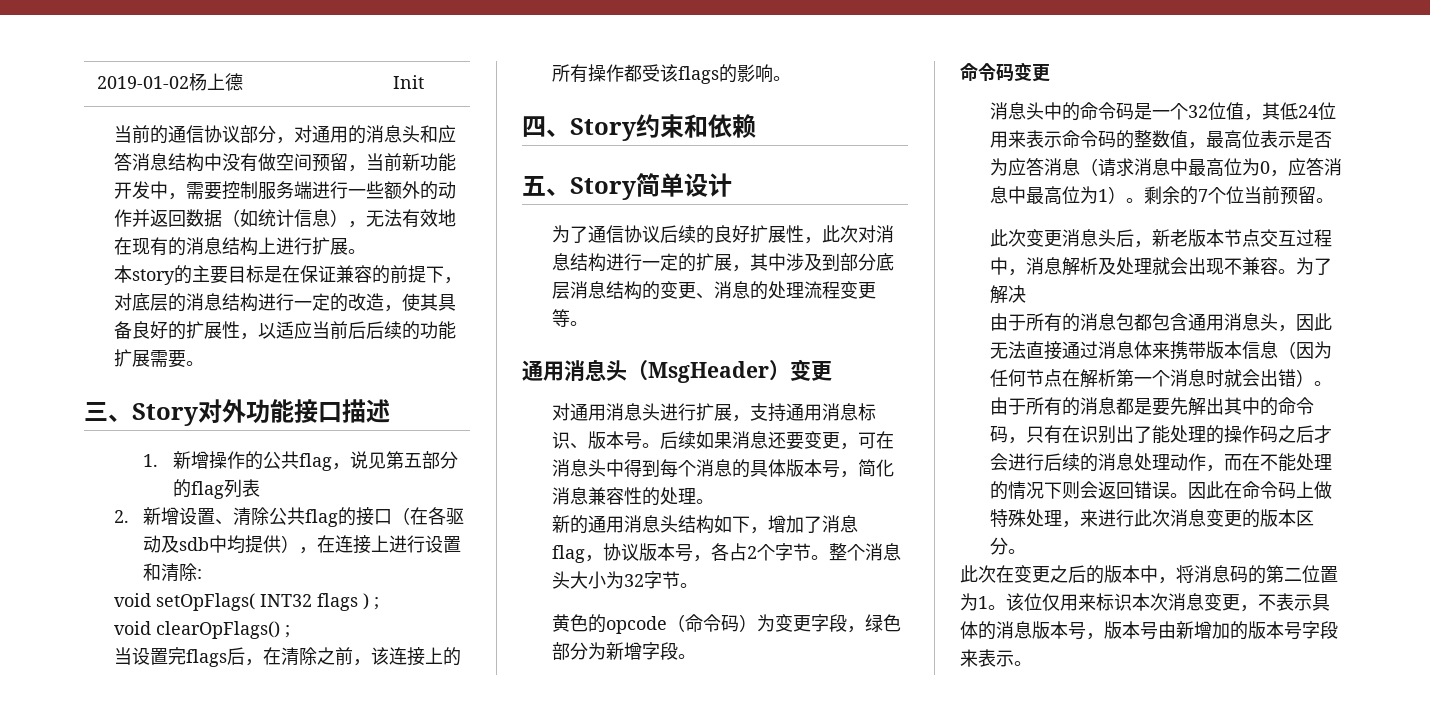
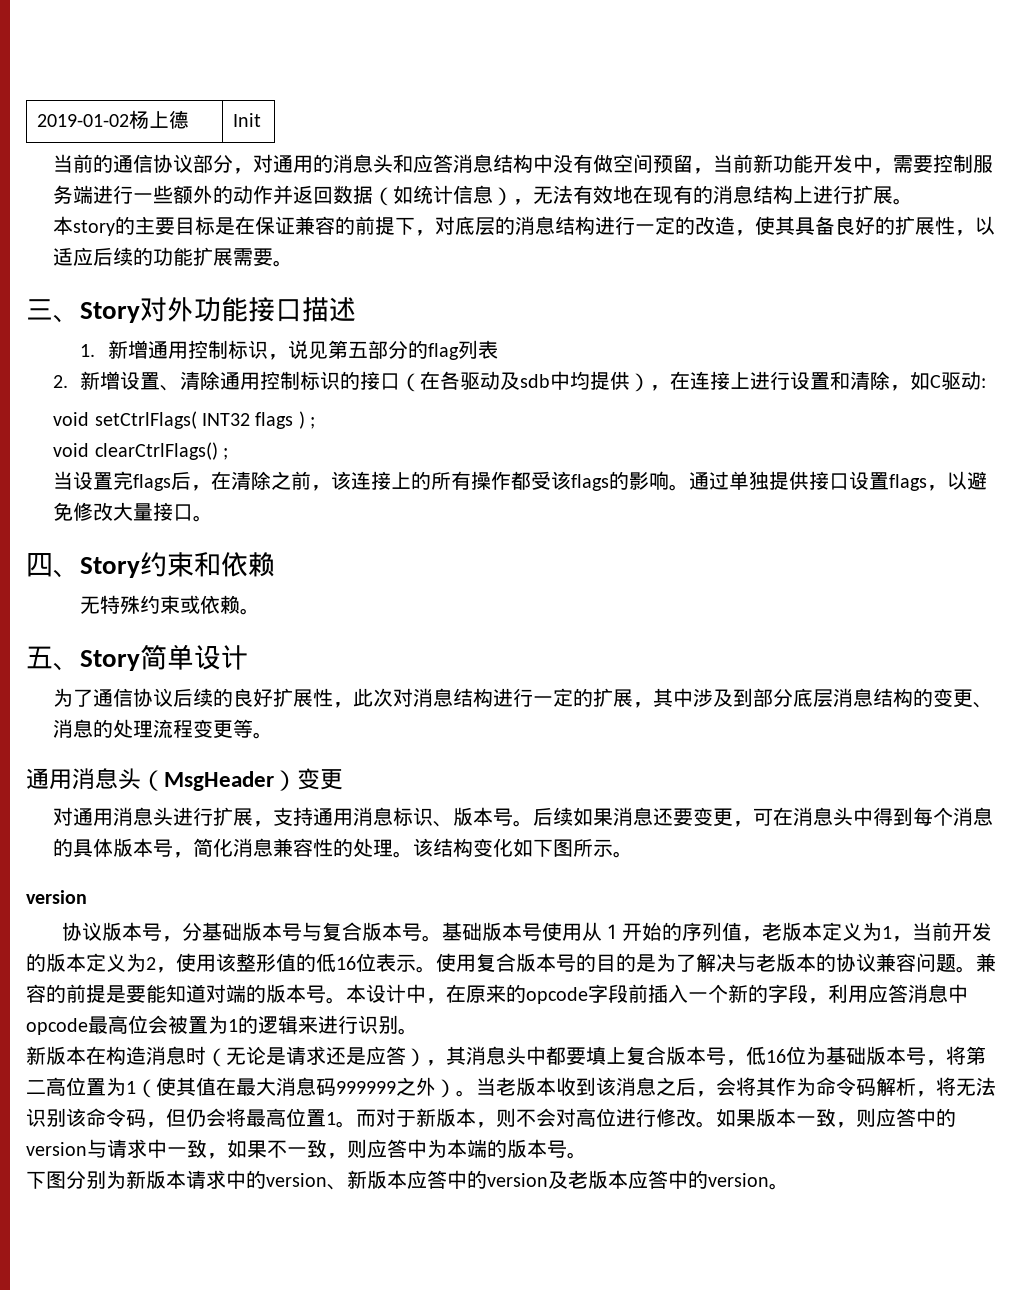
[311,321,366,339] 当前后 -> (94, 256) none
[209,451,333,471] 操作的公共flag -> [147,340,268,359] 通用控制标识
[269,507,339,527] 公共flag -> [220,371,341,390] 通用控制标识
(198, 572) none -> [890,371,982,391] ，如C驱动
[155,593,255,611] setOpFlags( -> [94,411,197,429] setCtrlFlags(
[155,621,280,639] clearOpFlags() -> [94,442,218,460] clearCtrlFlags()
(791, 78) none -> [689,471,988,491] [53,502,214,522] 通过单独提供接口设置flags，以避免修改大量接口。
(756, 126) none -> [80,595,261,615] // 无特殊约束或依赖。
[551,515,858,534] [551,543,901,563] [551,571,698,589] [551,614,901,634] [551,642,696,660] [960,62,1050,82] [989,102,1336,121] [989,130,1332,149] [989,158,1342,177] [989,186,1334,205] [989,229,1332,248] [989,257,1332,276] [989,285,1026,304] [989,313,1332,332] [989,341,1332,360] [989,369,1332,388] [989,397,1314,416] [989,425,1332,444] [989,453,1332,472] [989,481,1332,500] [989,509,1314,528] [989,537,1026,555] [960,565,1338,584] [960,593,1330,612] [960,621,1338,640] [960,649,1014,667] // 新的通用消息头结构如下，增加了消息flag，协议版本号，各占2个字节。整个消息头大小为32字节。 // 黄色的opcode（命令码）为变更字段，绿色部分为新增字段。 // 命令码变更 // 消息头中的命令码是一个32位值，其低24位用来表示命令码的整数值，最高位表示是否为应答消息（请求消息中最高位为0，应答消息中最高位为1）。剩余的7个位当前预留。 // 此次变更消息头后，新老版本节点交互过程中，消息解析及处理就会出现不兼容。为了解决 // 由于所有的消息包都包含通用消息头，因此无法直接通过消息体来携带版本信息（因为任何节点在解析第一个消息时就会出错）。由于所有的消息都是要先解出其中的命令码，只有在识别出了能处理的操作码之后才会进行后续的消息处理动作，而在不能处理的情况下则会返回错误。因此在命令码上做特殊处理，来进行此次消息变更的版本区分。 // 此次在变更之后的版本中，将消息码的第二位置为1。该位仅用来标识本次消息变更，不表示具体的消息版本号，版本号由新增加的版本号字段来表示 -> [413,838,634,858] [26,890,87,904] [62,922,993,942] [26,953,996,973] [26,984,968,1004] [26,1015,418,1035] [26,1046,986,1067] [26,1077,996,1098] [26,1108,956,1128] [26,1139,587,1159] [26,1170,769,1190] 该结构变化如下图所示。 // version // 协议版本号，分基础版本号与复合版本号。基础版本号使用从１开始的序列值，老版本定义为1，当前开发的版本定义为2，使用该整形值的低16位表示。使用复合版本号的目的是为了解决与老版本的协议兼容问题。兼容的前提是要能知道对端的版本号。本设计中，在原来的opcode字段前插入一个新的字段，利用应答消息中opcode最高位会被置为1的逻辑来进行识别。 // 新版本在构造消息时（无论是请求还是应答），其消息头中都要填上复合版本号，低16位为基础版本号，将第二高位置为1（使其值在最大消息码999999之外）。当老版本收到该消息之后，会将其作为命令码解析，将无法识别该命令码，但仍会将最高位置1。而对于新版本，则不会对高位进行修改。如果版本一致，则应答中的version与请求中一致，如果不一致，则应答中为本端的版本号。 // 下图分别为新版本请求中的version、新版本应答中的version及老版本应答中的version

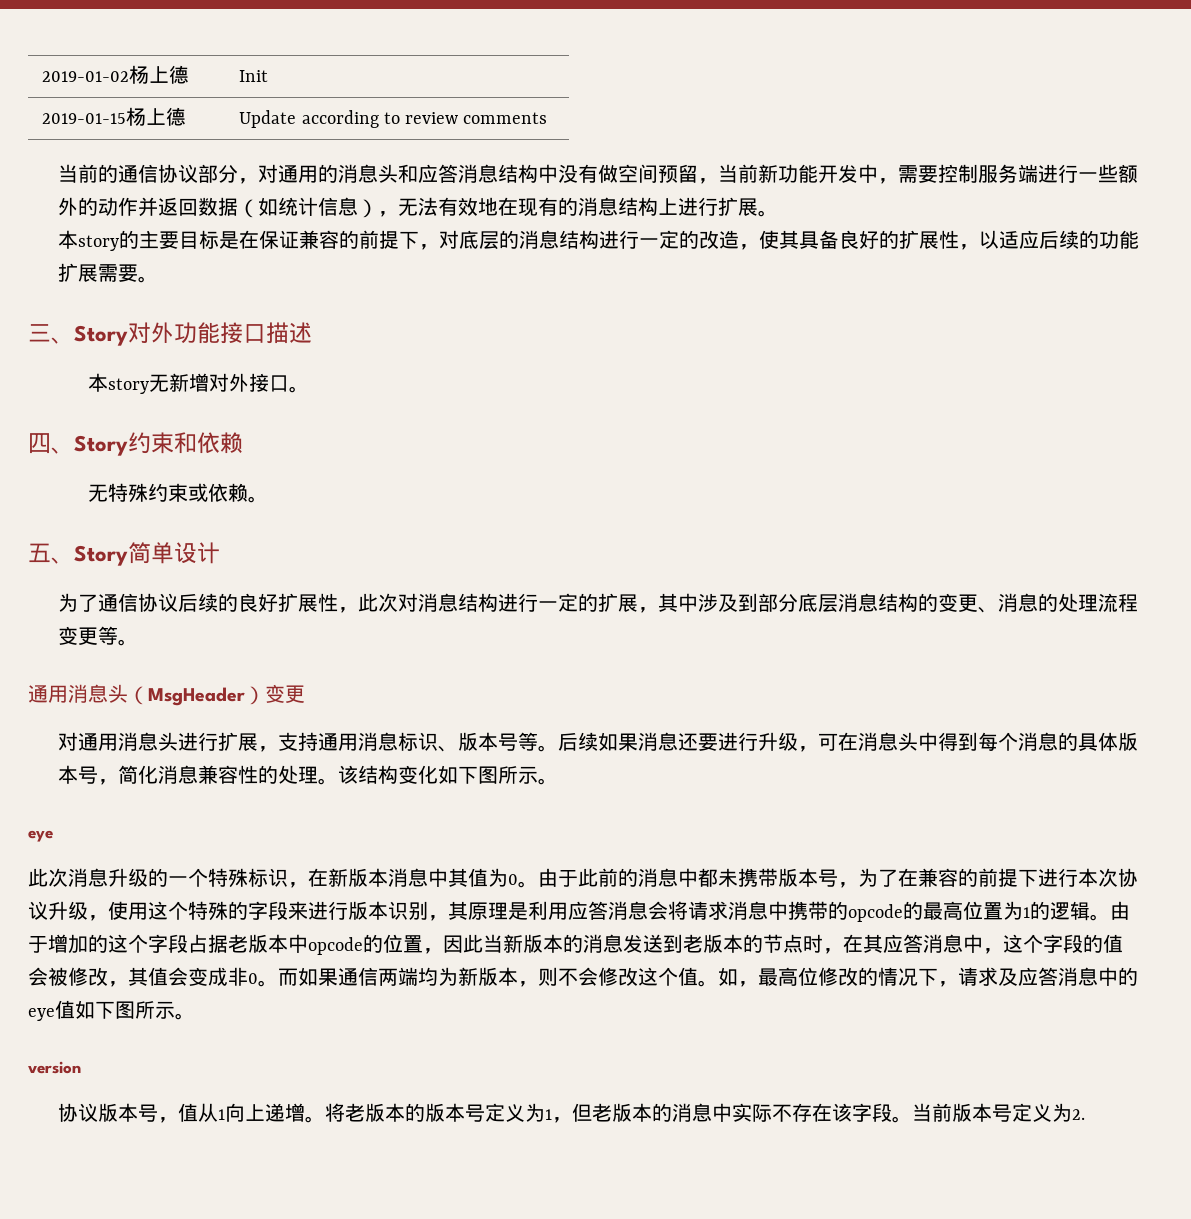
(262, 120) none -> [42,107,187,126] [239,110,548,128] // 2019-01-15杨上德 | Update according to review comments
[80,340,498,360] [53,371,987,392] [53,411,316,429] [53,442,229,460] [53,471,988,491] [53,502,154,521] 1.新增通用控制标识，说见第五部分的flag列表 // 2.新增设置、清除通用控制标识的接口（在各驱动及sdb中均提供），在连接上进行设置和清除，如C驱动: // void setCtrlFlags( INT32 flags ) ; // void clearCtrlFlags() ; // 当设置完flags后，在清除之前，该连接上的所有操作都受该flags的影响。通过单独提供接口设置flags，以避免修改大量 -> [88,373,250,394] 本story无新增对外
(514, 817) none -> [518,732,539,751] 等
[693,807,734,826] 变更 -> [718,732,799,751] 进行升级
[26,890,87,904] [62,922,993,942] [26,953,996,973] [26,984,968,1004] [26,1015,418,1035] [26,1046,986,1067] [26,1077,996,1098] [26,1108,956,1128] [26,1139,587,1159] [26,1170,789,1190] version // 协议版本号，分基础版本号与复合版本号。基础版本号使用从１开始的序列值，老版本定义为1，当前开发的版本定义为2，使用该整形值的低16位表示。使用复合版本号的目的是为了解决与老版本的协议兼容问题。兼容的前提是要能知道对端的版本号。本设计中，在原来的opcode字段前插入一个新的字段，利用应答消息中opcode最高位会被置为1的逻辑来进行识别。 // 新版本在构造消息时（无论是请求还是应答），其消息头中都要填上复合版本号，低16位为基础版本号，将第二高位置为1（使其值在最大消息码999999之外）。当老版本收到该消息之后，会将其作为命令码解析，将无法识别该命令码，但仍会将最高位置1。而对于新版本，则不会对高位进行修改。如果版本一致，则应答中的version与请求中一致，如果不一致，则应答中为本端的版本号。 // 下图分别为新版本请求中的version、新版本应答中的version及老版本应答中的version。 -> [28,830,53,842] [28,868,1138,888] [28,901,1130,922] [28,934,1123,955] [28,967,1138,987] [28,1000,195,1021] [28,1061,81,1074] [58,1103,1086,1123] eye // 此次消息升级的一个特殊标识，在新版本消息中其值为0。由于此前的消息中都未携带版本号，为了在兼容的前提下进行本次协议升级，使用这个特殊的字段来进行版本识别，其原理是利用应答消息会将请求消息中携带的opcode的最高位置为1的逻辑。由于增加的这个字段占据老版本中opcode的位置，因此当新版本的消息发送到老版本的节点时，在其应答消息中，这个字段的值会被修改，其值会变成非0。而如果通信两端均为新版本，则不会修改这个值。如，最高位修改的情况下，请求及应答消息中的eye值如下图所示。 // version // 协议版本号，值从1向上递增。将老版本的版本号定义为1，但老版本的消息中实际不存在该字段。当前版本号定义为2.

